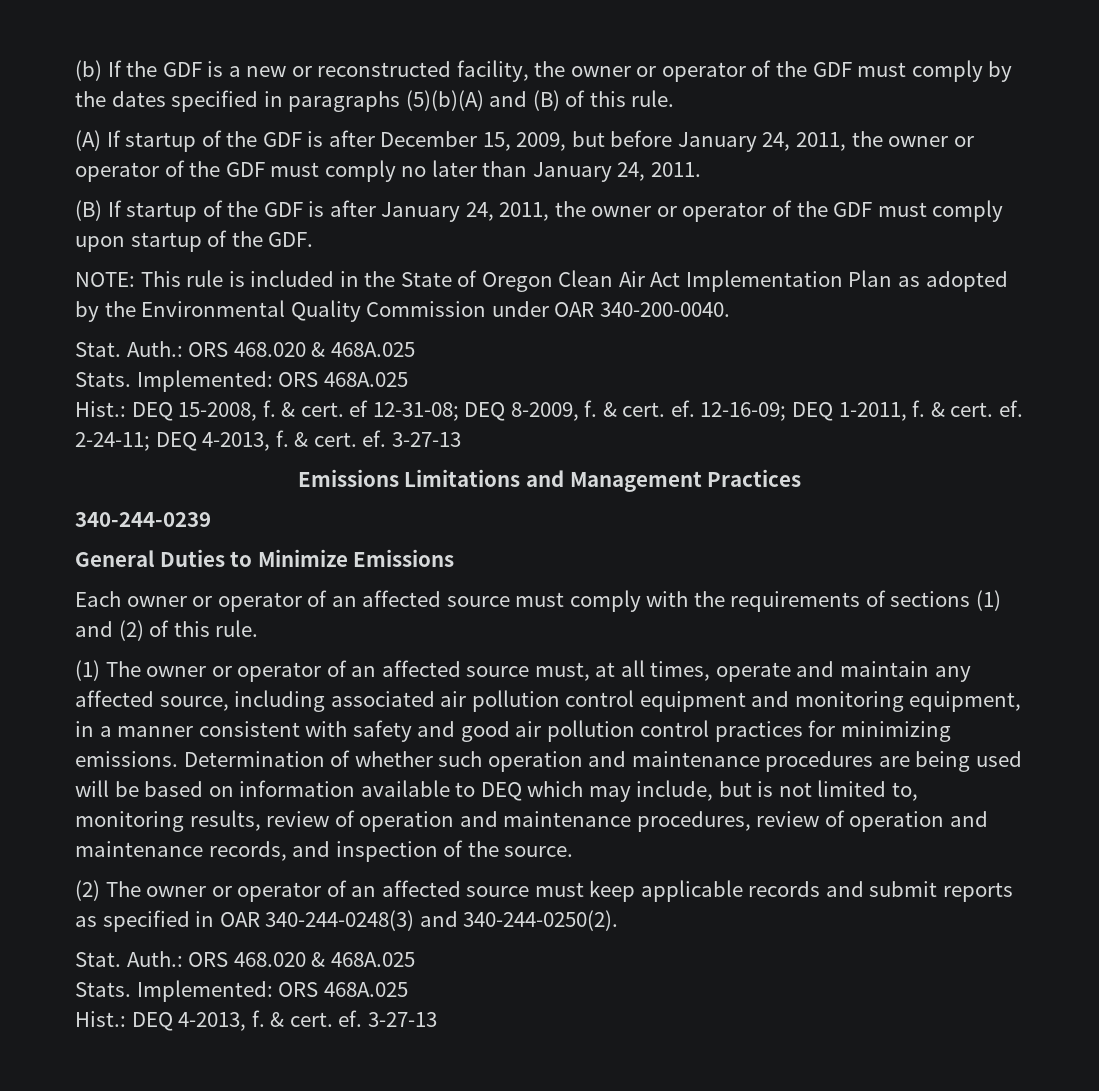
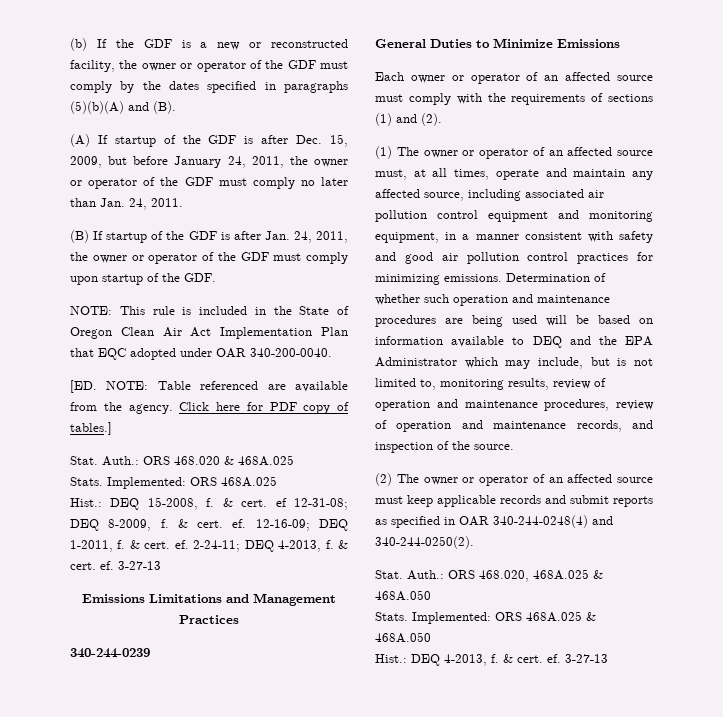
[532,90,675,111] (B) of this rule. -> [153,101,176,114] (B).
[380,131,478,147] December -> [296,135,323,144] Dec.
[532,162,612,182] January -> [100,198,125,207] Jan.
[381,202,461,222] January -> [264,231,290,240] Jan.
[898,271,1008,292] [75,300,730,322] as adopted by the Environmental Quality Commission under OAR 340-200-0040. -> [70,348,332,360] [70,380,348,393] [70,402,349,414] [70,422,112,435] that EQC adopted under OAR 340-200-0040. // [ED. NOTE: Table referenced are available from the agency. Click here for PDF copy of tables.]
[118,620,259,641] (2) of this rule. -> [421,113,442,126] (2).
(522, 791) none -> [569,336,653,346] [375,357,457,367] and the EPA Administrator
[265,910,415,931] 340-244-0248(3) -> [493,515,588,528] 340-244-0248(4)
[233,952,415,967] [75,980,408,1002] 468.020 & 468A.025 // Stats. Implemented: ORS 468A.025 -> [479,569,603,582] [375,590,431,601] [375,611,596,624] [375,632,431,643] 468.020, 468A.025 & 468A.050 // Stats. Implemented: ORS 468A.025 & 468A.050

